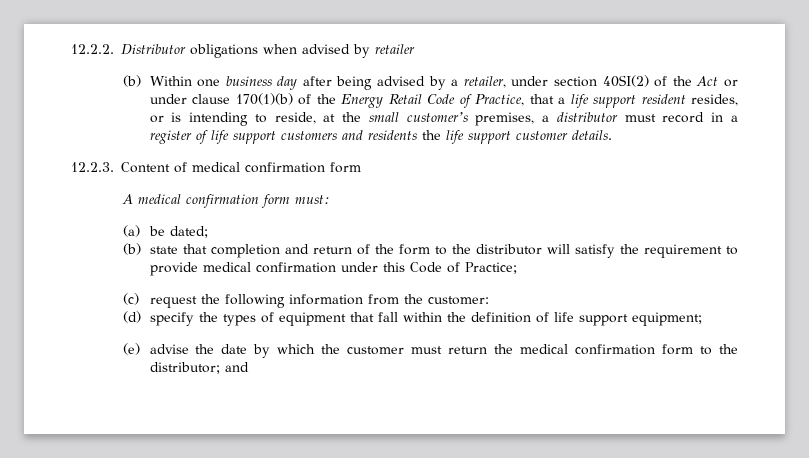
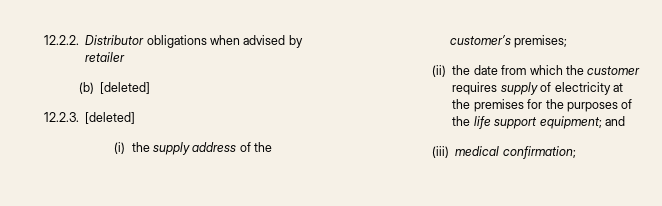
[149,75,738,90] [149,93,739,108] [149,112,739,126] [149,130,612,144] [71,162,361,173] [122,194,331,208] [123,225,208,238] [123,243,738,258] [149,262,517,276] [123,293,489,308] [123,311,702,326] [123,343,738,358] [149,362,249,374] Within one business day after being advised by a retailer, under section 40SI(2) of the Act or under clause 170(1)(b) of the Energy Retail Code of Practice, that a life support resident resides, or is intending to reside, at the small customer’s premises, a distributor must record in a register of life support customers and residents the life support customer details. // 12.2.3. Content of medical confirmation form // A medical confirmation form must: // (a) be dated; // (b) state that completion and return of the form to the distributor will satisfy the requirement to provide medical confirmation under this Code of Practice; // (c) request the following information from the customer: // (d) specify the types of equipment that fall within the definition of life support equipment; // (e) advise the date by which the customer must return the medical confirmation form to the distributor; and -> [100,82,151,94] [44,112,136,124] [114,142,273,155] [449,35,568,48] [432,65,641,77] [452,82,623,95] [452,99,633,112] [452,116,625,129] [432,146,576,159] [deleted] // 12.2.3. [deleted] // (i) the supply address of the customer’s premises; // (ii) the date from which the customer requires supply of electricity at the premises for the purposes of the life support equipment; and // (iii) medical confirmation;

